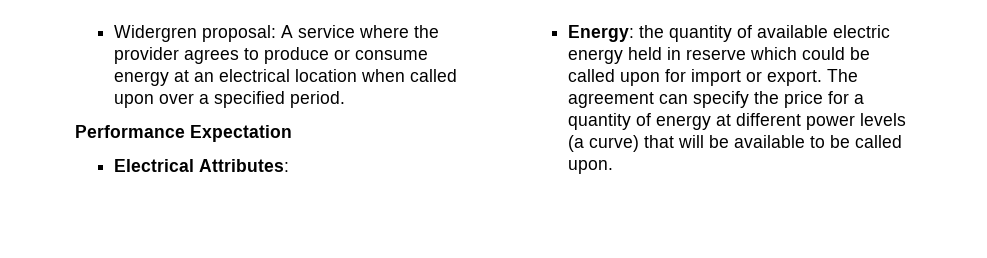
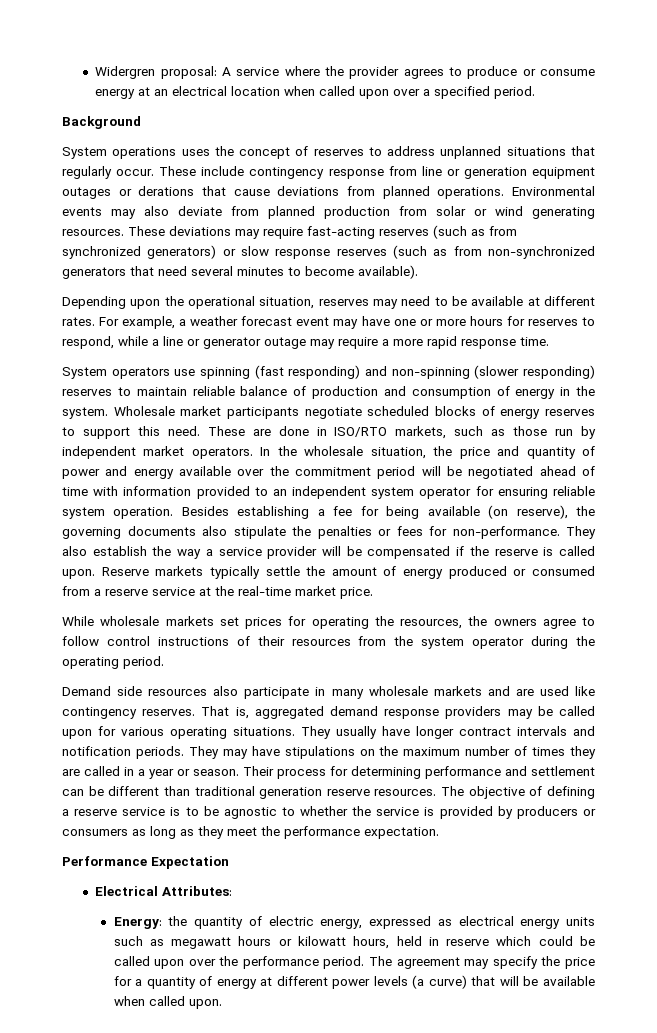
(346, 99) none -> [62,116,141,129] [62,146,595,159] [62,166,596,179] [62,186,595,199] [62,206,595,219] [62,225,517,239] [62,245,595,259] [62,265,418,279] [62,296,595,309] [62,316,595,329] [62,336,549,349] [62,365,595,379] [62,386,595,399] [62,406,595,419] [62,426,596,439] [62,446,595,459] [62,466,595,479] [62,486,595,499] [62,505,595,519] [62,526,596,539] [62,546,595,559] [62,566,595,579] [62,586,373,599] [62,616,595,629] [62,636,596,649] [62,656,164,669] [62,686,595,699] [62,706,595,719] [62,726,595,739] [62,746,597,759] [62,766,595,779] [62,786,595,799] [62,806,596,819] [62,826,439,839] // Background // System operations uses the concept of reserves to address unplanned situations that regularly occur. These include contingency response from line or generation equipment outages or derations that cause deviations from planned operations. Environmental events may also deviate from planned production from solar or wind generating resources. These deviations may require fast-acting reserves (such as from synchronized generators) or slow response reserves (such as from non-synchronized generators that need several minutes to become available). // Depending upon the operational situation, reserves may need to be available at different rates. For example, a weather forecast event may have one or more hours for reserves to respond, while a line or generator outage may require a more rapid response time. // System operators use spinning (fast responding) and non-spinning (slower responding) reserves to maintain reliable balance of production and consumption of energy in the system. Wholesale market participants negotiate scheduled blocks of energy reserves to support this need. These are done in ISO/RTO markets, such as those run by independent market operators. In the wholesale situation, the price and quantity of power and energy available over the commitment period will be negotiated ahead of time with information provided to an independent system operator for ensuring reliable system operation. Besides establishing a fee for being available (on reserve), the governing documents also stipulate the penalties or fees for non-performance. They also establish the way a service provider will be compensated if the reserve is called upon. Reserve markets typically settle the amount of energy produced or consumed from a reserve service at the real-time market price. // While wholesale markets set prices for operating the resources, the owners agree to follow control instructions of their resources from the system operator during the operating period. // Demand side resources also participate in many wholesale markets and are used like contingency reserves. That is, aggregated demand response providers may be called upon for various operating situations. They usually have longer contract intervals and notification periods. They may have stipulations on the maximum number of times they are called in a year or season. Their process for determining performance and settlement can be different than traditional generation reserve resources. The objective of defining a reserve service is to be agnostic to whether the service is provided by producers or consumers as long as they meet the performance expectation.
[757,25,891,38] [568,49,624,64] available electric energy -> [268,916,595,929] [113,936,390,949] electric energy, expressed as electrical energy units such as megawatt hours or kilowatt hours,
[665,69,823,86] for import or export. -> [188,956,365,969] over the performance period.
[659,94,689,104] can -> [464,959,490,969] may
[810,135,851,148] to be -> [113,996,145,1006] when

